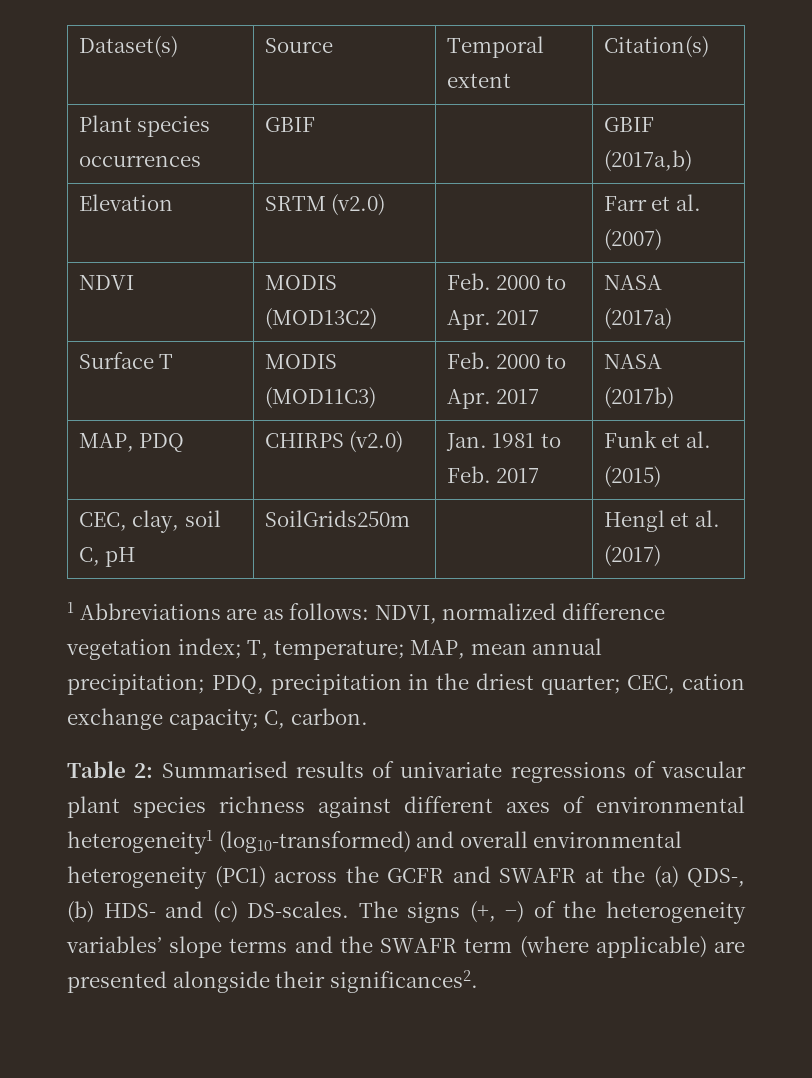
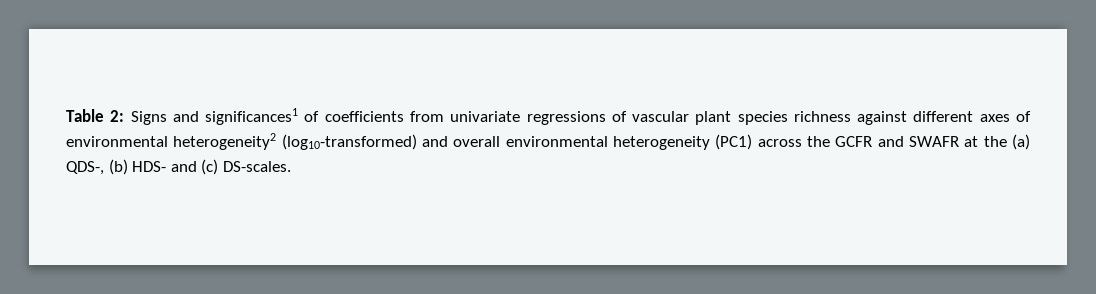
[78,36,178,58] [264,38,333,53] [446,36,544,58] [446,73,511,88] [603,36,709,58] [78,115,211,137] [78,155,201,167] [264,117,315,132] [603,117,654,132] [603,150,692,172] [78,194,173,211] [264,194,386,216] [603,194,701,211] [603,229,662,251] [78,275,134,290] [264,275,337,290] [264,308,377,330] [446,273,566,290] [446,310,540,330] [603,275,662,290] [603,308,672,330] [78,352,174,369] [264,354,337,369] [264,387,376,409] [446,352,566,369] [446,389,540,409] [603,354,662,369] [603,387,674,409] [78,433,185,452] [264,431,404,453] [445,433,561,451] [446,466,540,483] [603,430,711,448] [603,466,661,488] [78,510,221,533] [78,547,136,567] [264,510,410,527] [603,510,720,532] [603,545,661,567] [67,602,665,624] [66,638,603,660] [67,673,745,695] [67,708,368,731] [67,761,394,778] Dataset(s) | Source | Temporal extent | Citation(s) // Plant species occurrences | GBIF | | GBIF (2017a,b) // Elevation | SRTM (v2.0) | | Farr et al. (2007) // NDVI | MODIS (MOD13C2) | Feb. 2000 to Apr. 2017 | NASA (2017a) // Surface T | MODIS (MOD11C3) | Feb. 2000 to Apr. 2017 | NASA (2017b) // MAP, PDQ | CHIRPS (v2.0) | Jan. 1981 to Feb. 2017 | Funk et al. (2015) // CEC, clay, soil C, pH | SoilGrids250m | | Hengl et al. (2017) // 1 Abbreviations are as follows: NDVI, normalized difference vegetation index; T, temperature; MAP, mean annual precipitation; PDQ, precipitation in the driest quarter; CEC, cation exchange capacity; C, carbon. // Table 2: Summarised results of -> [66,108,444,125] Table 2: Signs and significances1 of coefficients from
[67,830,213,854] heterogeneity1 -> [173,133,277,150] heterogeneity2
[358,901,746,924] [66,936,745,958] [67,970,478,993] The signs (+, −) of the heterogeneity variables’ slope terms and the SWAFR term (where applicable) are presented alongside their significances2. -> (291, 166) none

